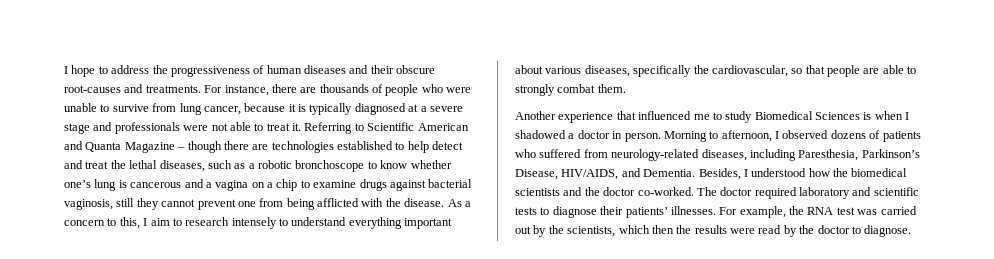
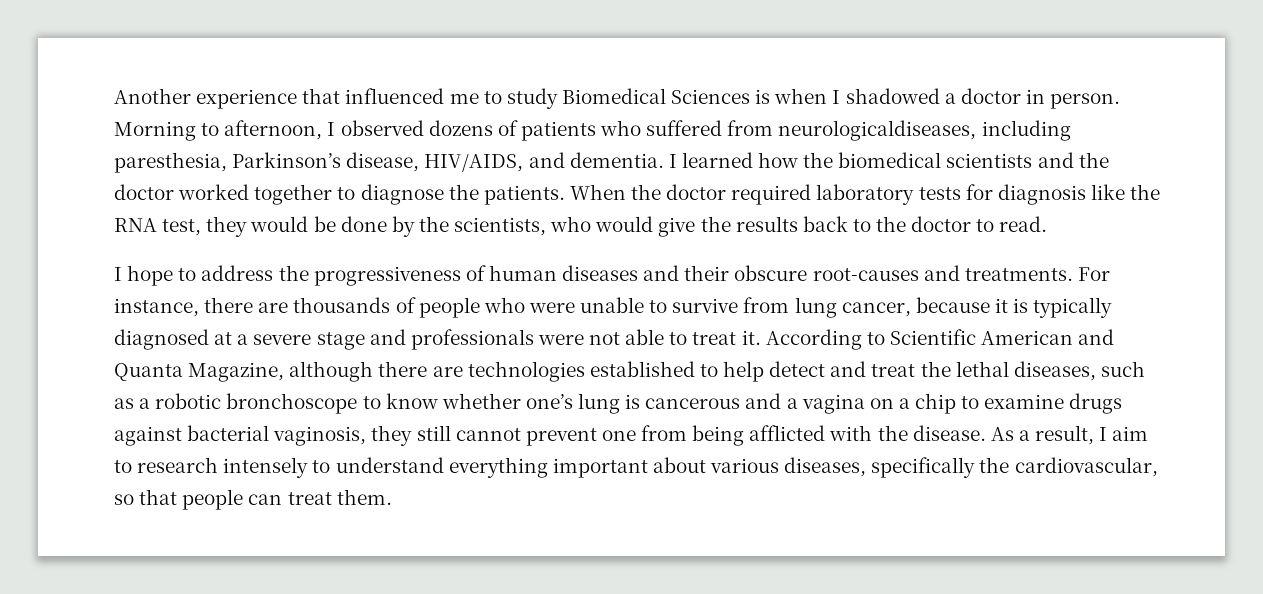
(64, 70) none -> [114,88,1121,109] [114,120,1071,141] [114,152,1109,173] [114,184,1161,205] [114,216,1048,237] Another experience that influenced me to study Biomedical Sciences is when I shadowed a doctor in person. Morning to afternoon, I observed dozens of patients who suffered from neurologicaldiseases, including paresthesia, Parkinson’s disease, HIV/AIDS, and dementia. I learned how the biomedical scientists and the doctor worked together to diagnose the patients. When the doctor required laboratory tests for diagnosis like the RNA test, they would be done by the scientists, who would give the results back to the doctor to read. //
[304,122,353,134] Referring -> [765,329,862,350] According
[124,141,222,153] Magazine – though -> [188,361,374,382] Magazine, although
[116,198,159,210] still they -> [371,425,451,446] they still
[64,217,140,229] concern to this, -> [1035,425,1095,445] result,
[863,65,917,74] [515,84,626,96] [515,111,910,123] [515,130,921,142] [515,149,920,161] [515,168,908,180] [515,187,919,199] [515,206,917,218] [515,225,912,237] are able to strongly combat them. // Another experience that influenced me to study Biomedical Sciences is when I shadowed a doctor in person. Morning to afternoon, I observed dozens of patients who suffered from neurology-related diseases, including Paresthesia, Parkinson’s Disease, HIV/AIDS, and Dementia. Besides, I understood how the biomedical scientists and the doctor co-worked. The doctor required laboratory and scientific tests to diagnose their patients’ illnesses. For example, the RNA test was carried out by the scientists, which then the results were read by the doctor to diagnose. -> [248,489,392,505] can treat them.

